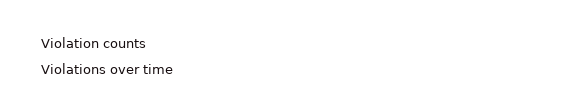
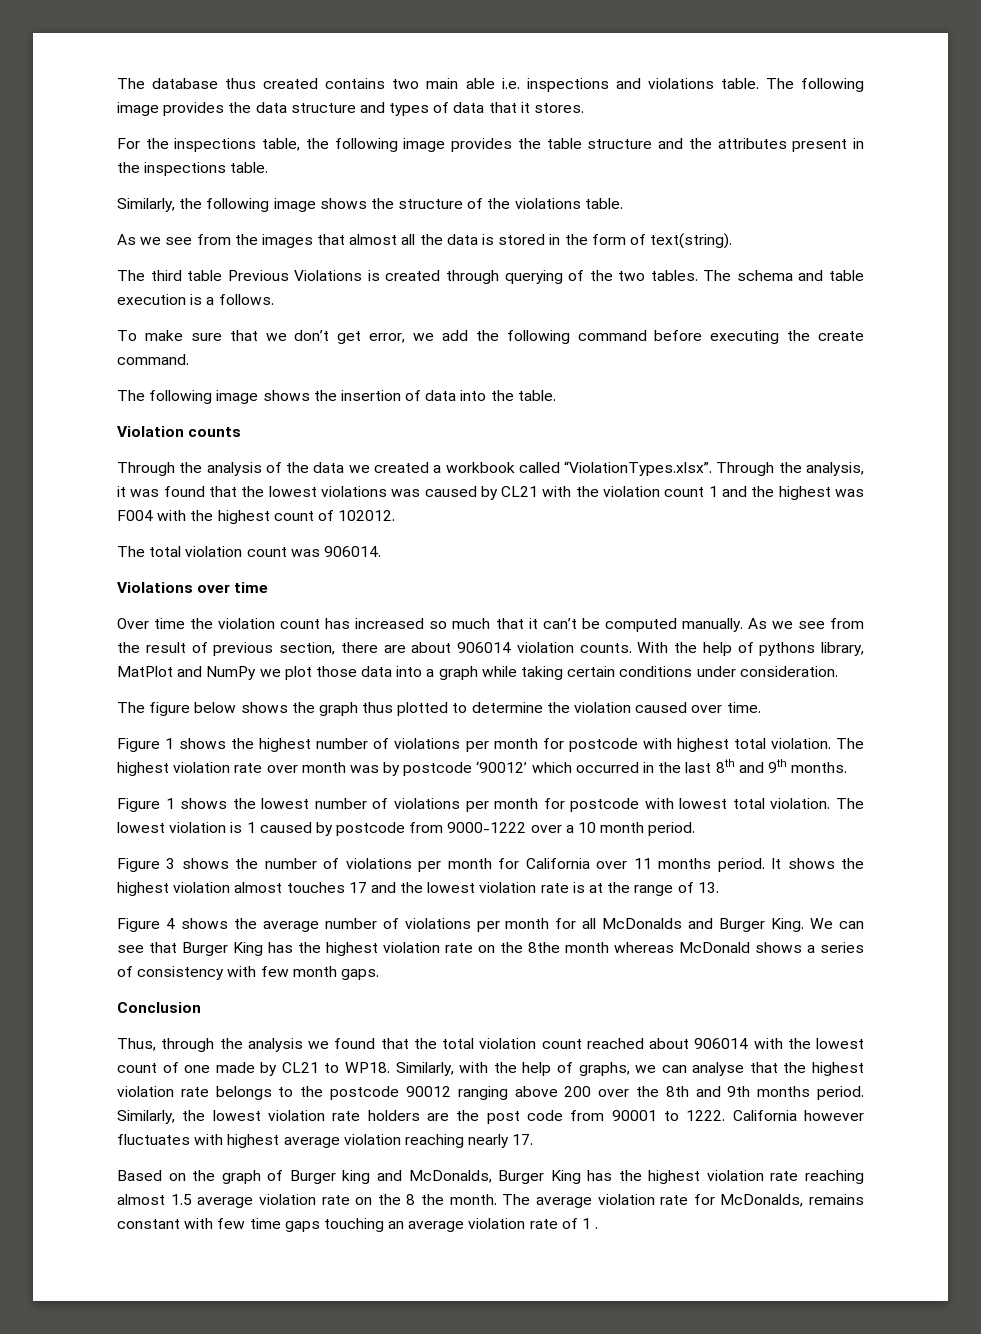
[41,37,146,48] [41,63,173,74] Violation counts // Violations over time -> [117,78,864,92] [117,102,585,116] [117,138,865,152] [117,162,269,176] [117,198,623,212] [117,233,733,249] [117,270,864,284] [117,294,274,305] [117,330,864,344] [117,354,189,365] [117,390,556,404] [117,426,242,437] [117,461,865,476] [117,486,864,500] [117,510,396,524] [117,546,381,557] [117,582,269,593] [117,618,864,632] [117,642,864,656] [117,666,838,680] [117,702,761,716] [117,738,864,752] [117,759,848,776] [117,798,864,812] [117,822,696,836] [117,858,865,872] [117,882,719,896] [117,918,865,932] [117,942,864,956] [117,966,379,980] [117,1002,201,1013] [117,1038,864,1052] [117,1062,864,1076] [117,1086,864,1100] [117,1110,864,1124] [117,1134,534,1148] [117,1170,864,1184] [117,1194,864,1208] [117,1218,599,1232] The database thus created contains two main able i.e. inspections and violations table. The following image provides the data structure and types of data that it stores. // For the inspections table, the following image provides the table structure and the attributes present in the inspections table. // Similarly, the following image shows the structure of the violations table. // As we see from the images that almost all the data is stored in the form of text(string). // The third table Previous Violations is created through querying of the two tables. The schema and table execution is a follows. // To make sure that we don’t get error, we add the following command before executing the create command. // The following image shows the insertion of data into the table. // Violation counts // Through the analysis of the data we created a workbook called “ViolationTypes.xlsx”. Through the analysis, it was found that the lowest violations was caused by CL21 with the violation count 1 and the highest was F004 with the highest count of 102012. // The total violation count was 906014. // Violations over time // Over time the violation count has increased so much that it can’t be computed manually. As we see from the result of previous section, there are about 906014 violation counts. With the help of pythons library, MatPlot and NumPy we plot those data into a graph while taking certain conditions under consideration. // The figure below shows the graph thus plotted to determine the violation caused over time. // Figure 1 shows the highest number of violations per month for postcode with highest total violation. The highest violation rate over month was by postcode ‘90012’ which occurred in the last 8th and 9th months. // Figure 1 shows the lowest number of violations per month for postcode with lowest total violation. The lowest violation is 1 caused by postcode from 9000-1222 over a 10 month period. // Figure 3 shows the number of violations per month for California over 11 months period. It shows the highest violation almost touches 17 and the lowest violation rate is at the range of 13. // Figure 4 shows the average number of violations per month for all McDonalds and Burger King. We can see that Burger King has the highest violation rate on the 8the month whereas McDonald shows a series of consistency with few month gaps. // Conclusion // Thus, through the analysis we found that the total violation count reached about 906014 with the lowest count of one made by CL21 to WP18. Similarly, with the help of graphs, we can analyse that the highest violation rate belongs to the postcode 90012 ranging above 200 over the 8th and 9th months period. Similarly, the lowest violation rate holders are the post code from 90001 to 1222. California however fluctuates with highest average violation reaching nearly 17. // Based on the graph of Burger king and McDonalds, Burger King has the highest violation rate reaching almost 1.5 average violation rate on the 8 the month. The average violation rate for McDonalds, remains constant with few time gaps touching an average violation rate of 1 .

